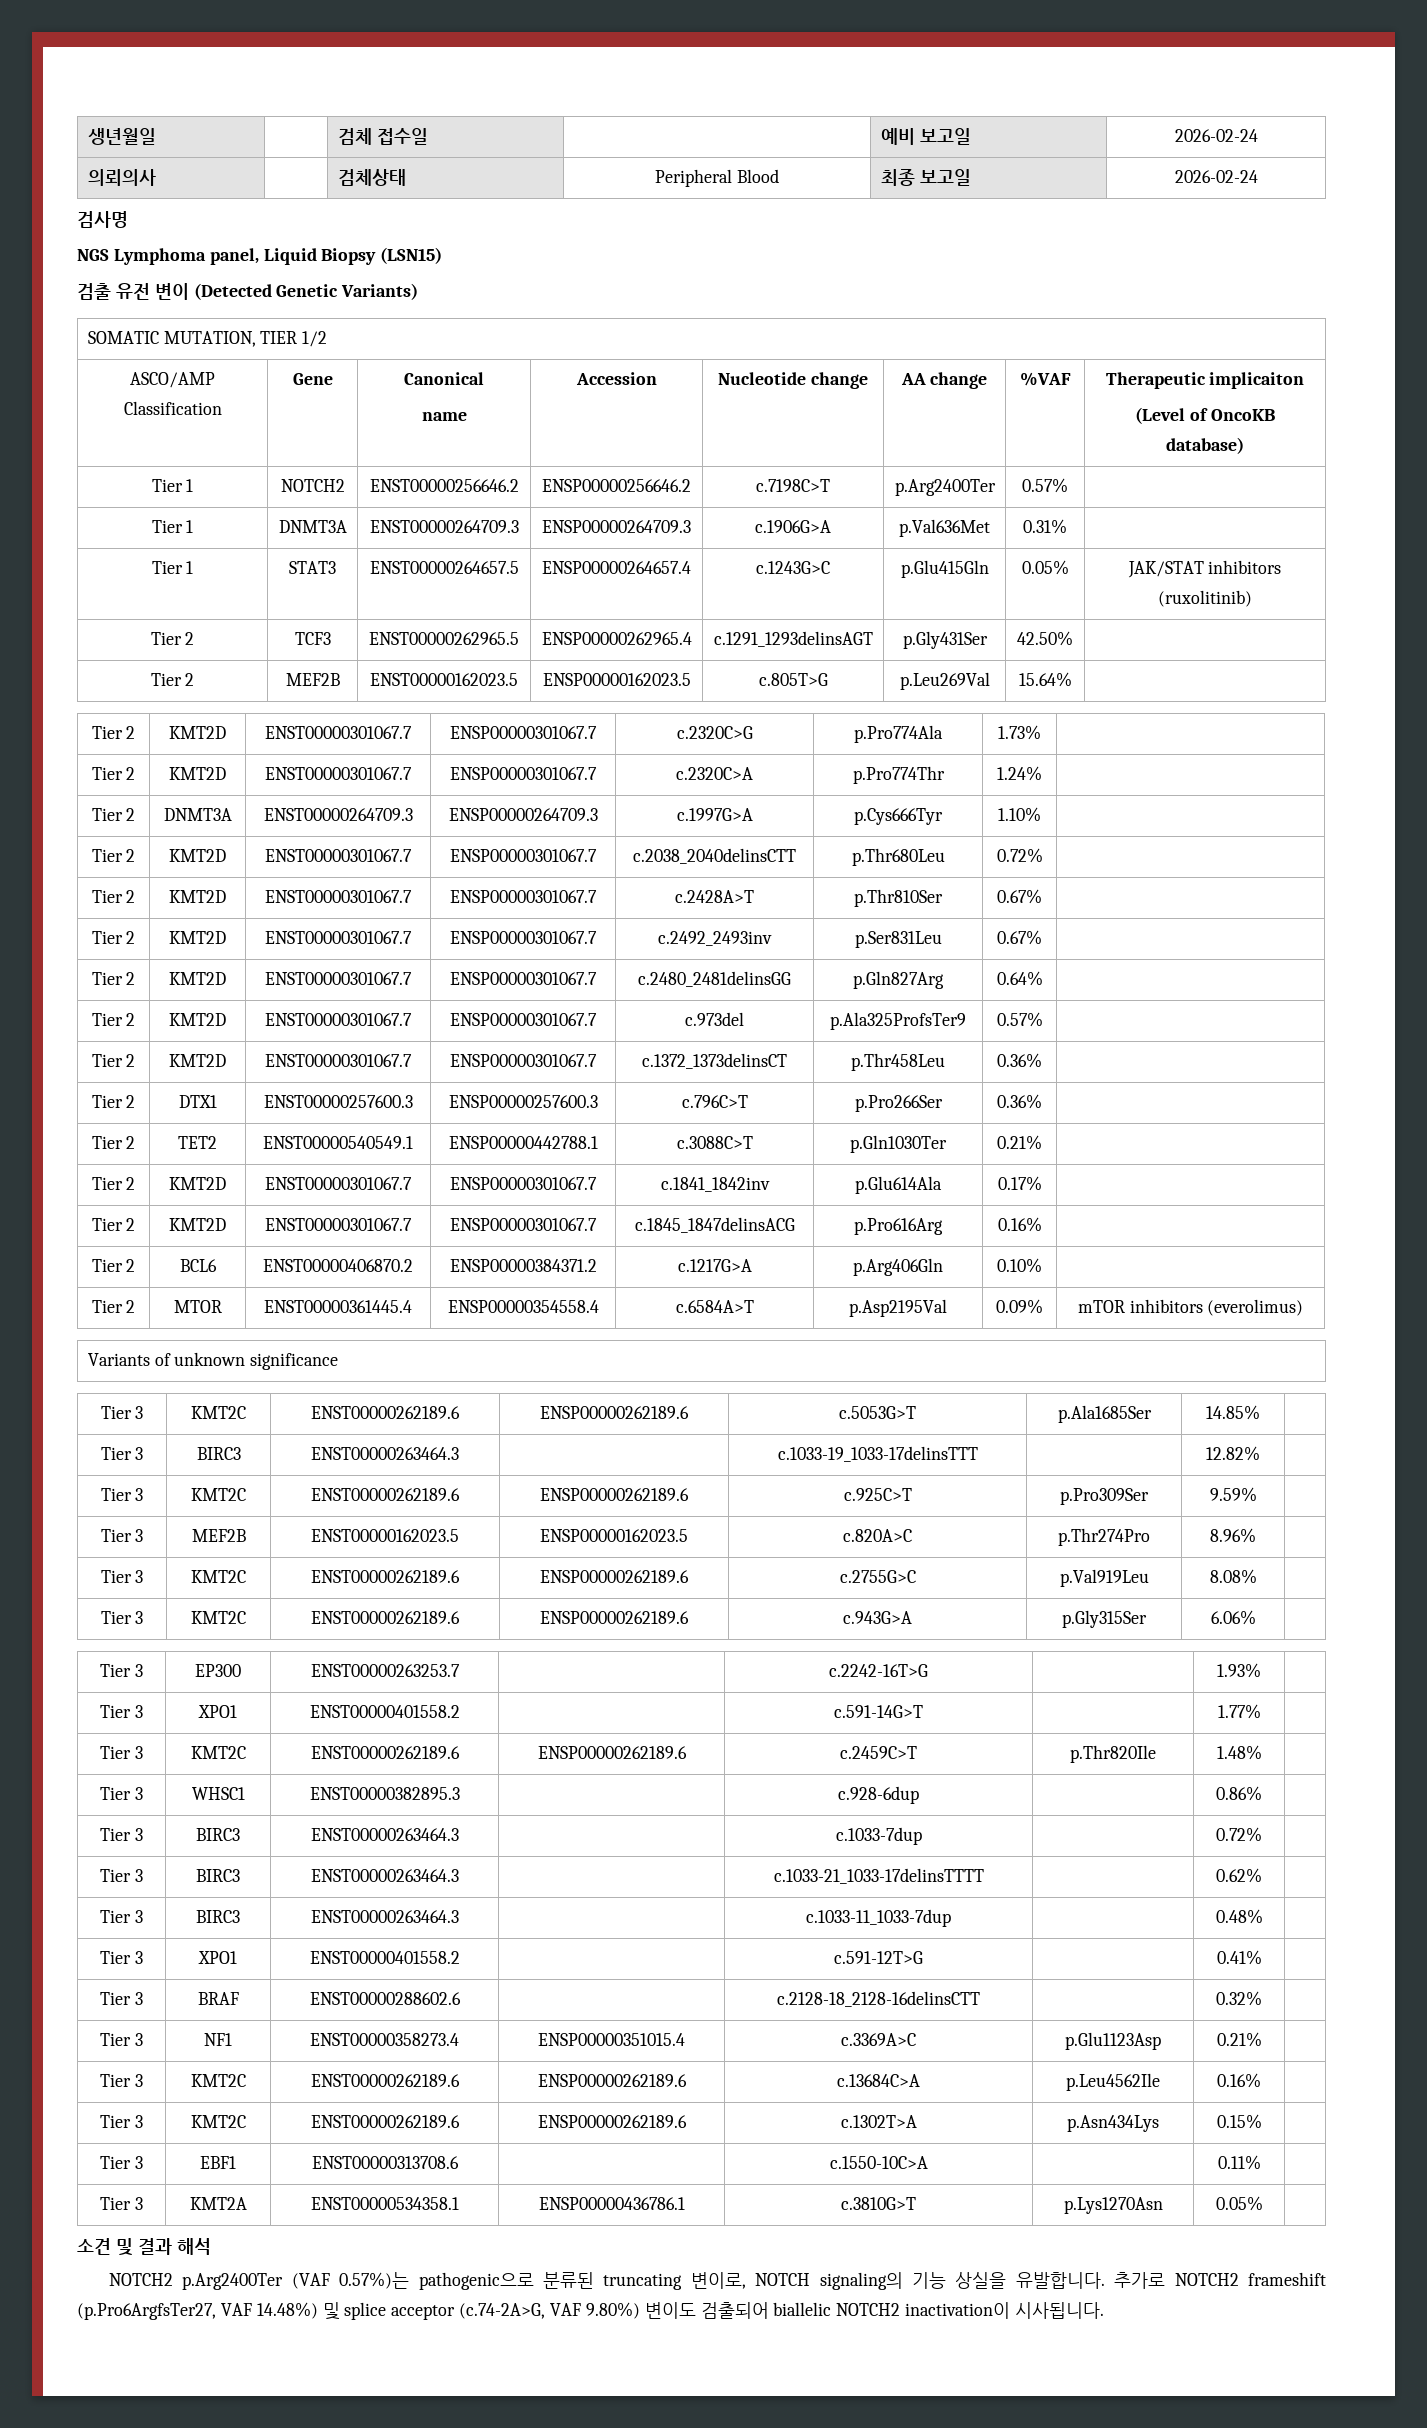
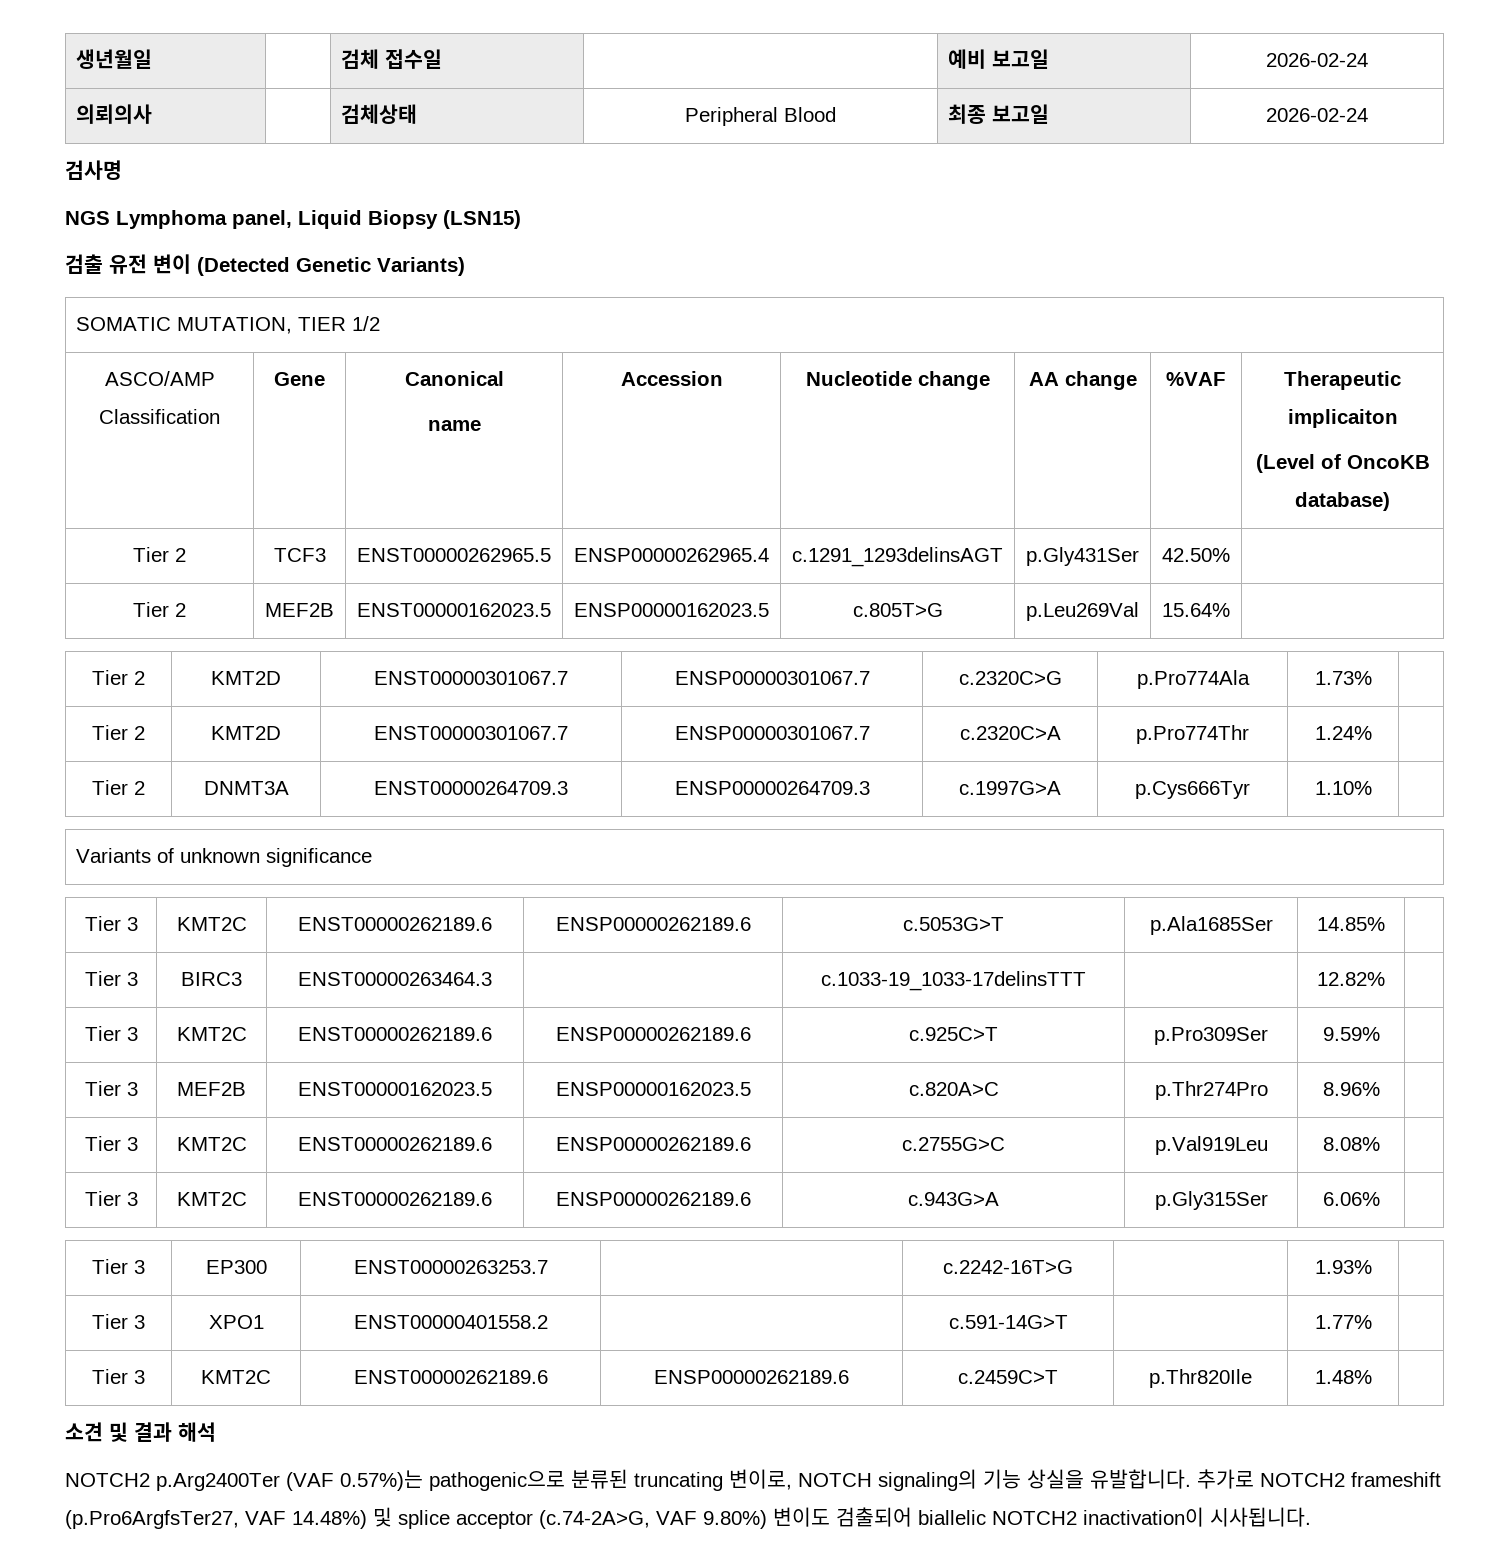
[151,479,194,492] [280,479,345,492] [369,479,519,492] [542,479,691,492] [756,479,830,492] [894,479,996,496] [1022,478,1068,493] [151,520,194,533] [278,520,347,533] [369,520,519,533] [542,520,691,533] [755,520,831,533] [899,519,990,537] [1023,519,1067,534] [151,561,194,574] [289,561,336,574] [369,561,519,574] [542,561,691,574] [756,561,830,574] [900,560,989,578] [1021,560,1069,575] [1127,560,1282,578] [1158,590,1252,607] // Tier 1 | NOTCH2 | ENST00000256646.2 | ENSP00000256646.2 | c.7198C>T | p.Arg2400Ter | 0.57% | // Tier 1 | DNMT3A | ENST00000264709.3 | ENSP00000264709.3 | c.1906G>A | p.Val636Met | 0.31% | // Tier 1 | STAT3 | ENST00000264657.5 | ENSP00000264657.4 | c.1243G>C | p.Glu415Gln | 0.05% | JAK/STAT inhibitors (ruxolitinib) -> (1390, 501) none
[91,849,136,862] [169,849,226,862] [265,849,412,862] [450,849,597,862] [633,848,796,864] [851,848,945,866] [996,848,1043,863] [91,890,136,903] [169,890,226,903] [265,890,412,903] [450,890,597,903] [675,890,754,903] [854,889,943,907] [997,889,1042,904] [91,931,136,944] [169,931,226,944] [265,931,412,944] [450,931,597,944] [658,931,772,946] [854,931,942,948] [997,930,1042,945] [91,972,136,985] [169,972,226,985] [265,972,412,985] [450,972,597,985] [638,971,791,987] [853,971,944,989] [996,971,1043,986] [91,1013,136,1026] [169,1013,226,1026] [265,1013,412,1026] [450,1013,597,1026] [685,1012,744,1026] [830,1012,966,1030] [996,1012,1043,1027] [91,1054,136,1067] [169,1054,226,1067] [265,1054,412,1067] [450,1054,597,1067] [642,1053,787,1069] [851,1053,945,1071] [997,1053,1042,1068] [91,1095,136,1108] [178,1095,217,1108] [263,1095,413,1108] [448,1095,598,1108] [681,1095,748,1108] [854,1095,943,1112] [997,1094,1042,1109] [91,1136,136,1149] [178,1136,217,1149] [263,1136,413,1149] [448,1136,598,1149] [676,1136,753,1149] [850,1135,947,1153] [997,1135,1042,1150] [91,1177,136,1190] [169,1177,226,1190] [265,1177,412,1190] [450,1177,597,1190] [660,1177,770,1192] [855,1176,942,1194] [997,1176,1042,1191] [91,1218,136,1231] [169,1218,226,1231] [265,1218,412,1231] [450,1218,597,1231] [634,1217,795,1233] [854,1218,943,1235] [997,1217,1042,1232] [91,1259,136,1272] [179,1259,217,1272] [263,1259,413,1272] [449,1259,597,1272] [677,1259,752,1272] [853,1258,943,1276] [997,1258,1042,1273] [91,1300,136,1313] [173,1300,222,1313] [264,1300,412,1313] [447,1300,599,1313] [675,1300,754,1313] [849,1299,947,1317] [996,1299,1043,1314] [1077,1299,1304,1316] // Tier 2 | KMT2D | ENST00000301067.7 | ENSP00000301067.7 | c.2038_2040delinsCTT | p.Thr680Leu | 0.72% | // Tier 2 | KMT2D | ENST00000301067.7 | ENSP00000301067.7 | c.2428A>T | p.Thr810Ser | 0.67% | // Tier 2 | KMT2D | ENST00000301067.7 | ENSP00000301067.7 | c.2492_2493inv | p.Ser831Leu | 0.67% | // Tier 2 | KMT2D | ENST00000301067.7 | ENSP00000301067.7 | c.2480_2481delinsGG | p.Gln827Arg | 0.64% | // Tier 2 | KMT2D | ENST00000301067.7 | ENSP00000301067.7 | c.973del | p.Ala325ProfsTer9 | 0.57% | // Tier 2 | KMT2D | ENST00000301067.7 | ENSP00000301067.7 | c.1372_1373delinsCT | p.Thr458Leu | 0.36% | // Tier 2 | DTX1 | ENST00000257600.3 | ENSP00000257600.3 | c.796C>T | p.Pro266Ser | 0.36% | // Tier 2 | TET2 | ENST00000540549.1 | ENSP00000442788.1 | c.3088C>T | p.Gln1030Ter | 0.21% | // Tier 2 | KMT2D | ENST00000301067.7 | ENSP00000301067.7 | c.1841_1842inv | p.Glu614Ala | 0.17% | // Tier 2 | KMT2D | ENST00000301067.7 | ENSP00000301067.7 | c.1845_1847delinsACG | p.Pro616Arg | 0.16% | // Tier 2 | BCL6 | ENST00000406870.2 | ENSP00000384371.2 | c.1217G>A | p.Arg406Gln | 0.10% | // Tier 2 | MTOR | ENST00000361445.4 | ENSP00000354558.4 | c.6584A>T | p.Asp2195Val | 0.09% | mTOR inhibitors (everolimus) -> (1372, 788) none
[100,1787,143,1800] [191,1787,245,1800] [309,1787,460,1800] [838,1786,919,1804] [1216,1786,1262,1801] [100,1828,143,1841] [196,1828,240,1841] [310,1828,459,1841] [835,1827,922,1845] [1216,1827,1262,1842] [100,1869,143,1882] [196,1869,240,1882] [310,1869,459,1882] [773,1868,984,1884] [1216,1868,1262,1883] [100,1910,143,1923] [196,1910,240,1923] [310,1910,459,1923] [806,1909,951,1927] [1215,1909,1263,1924] [100,1951,143,1964] [198,1951,237,1964] [309,1951,460,1964] [834,1951,923,1964] [1216,1950,1262,1965] [100,1992,143,2005] [197,1992,239,2005] [309,1992,461,2005] [777,1991,980,2007] [1216,1991,1262,2006] [100,2033,143,2046] [204,2033,232,2046] [310,2033,459,2046] [538,2033,685,2046] [841,2033,916,2046] [1065,2032,1161,2050] [1216,2032,1262,2047] [100,2074,143,2087] [190,2074,246,2087] [310,2074,460,2087] [537,2074,687,2087] [837,2074,920,2087] [1066,2073,1160,2091] [1217,2073,1261,2088] [100,2115,143,2128] [190,2115,246,2128] [310,2115,460,2128] [537,2115,687,2128] [840,2115,917,2128] [1067,2115,1159,2132] [1216,2114,1262,2129] [100,2156,143,2169] [200,2156,236,2169] [311,2156,459,2169] [829,2156,928,2169] [1217,2155,1261,2170] [100,2197,143,2210] [189,2197,247,2210] [310,2197,459,2210] [538,2197,685,2210] [841,2197,916,2210] [1063,2197,1163,2214] [1215,2196,1263,2211] // Tier 3 | WHSC1 | ENST00000382895.3 | | c.928-6dup | | 0.86% | // Tier 3 | BIRC3 | ENST00000263464.3 | | c.1033-7dup | | 0.72% | // Tier 3 | BIRC3 | ENST00000263464.3 | | c.1033-21_1033-17delinsTTTT | | 0.62% | // Tier 3 | BIRC3 | ENST00000263464.3 | | c.1033-11_1033-7dup | | 0.48% | // Tier 3 | XPO1 | ENST00000401558.2 | | c.591-12T>G | | 0.41% | // Tier 3 | BRAF | ENST00000288602.6 | | c.2128-18_2128-16delinsCTT | | 0.32% | // Tier 3 | NF1 | ENST00000358273.4 | ENSP00000351015.4 | c.3369A>C | p.Glu1123Asp | 0.21% | // Tier 3 | KMT2C | ENST00000262189.6 | ENSP00000262189.6 | c.13684C>A | p.Leu4562Ile | 0.16% | // Tier 3 | KMT2C | ENST00000262189.6 | ENSP00000262189.6 | c.1302T>A | p.Asn434Lys | 0.15% | // Tier 3 | EBF1 | ENST00000313708.6 | | c.1550-10C>A | | 0.11% | // Tier 3 | KMT2A | ENST00000534358.1 | ENSP00000436786.1 | c.3810G>T | p.Lys1270Asn | 0.05% | -> (1372, 1377) none

